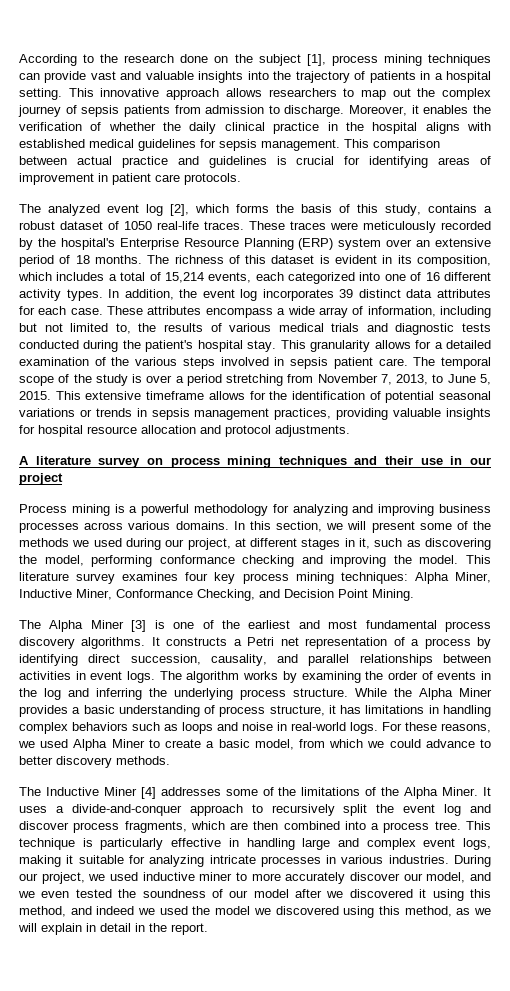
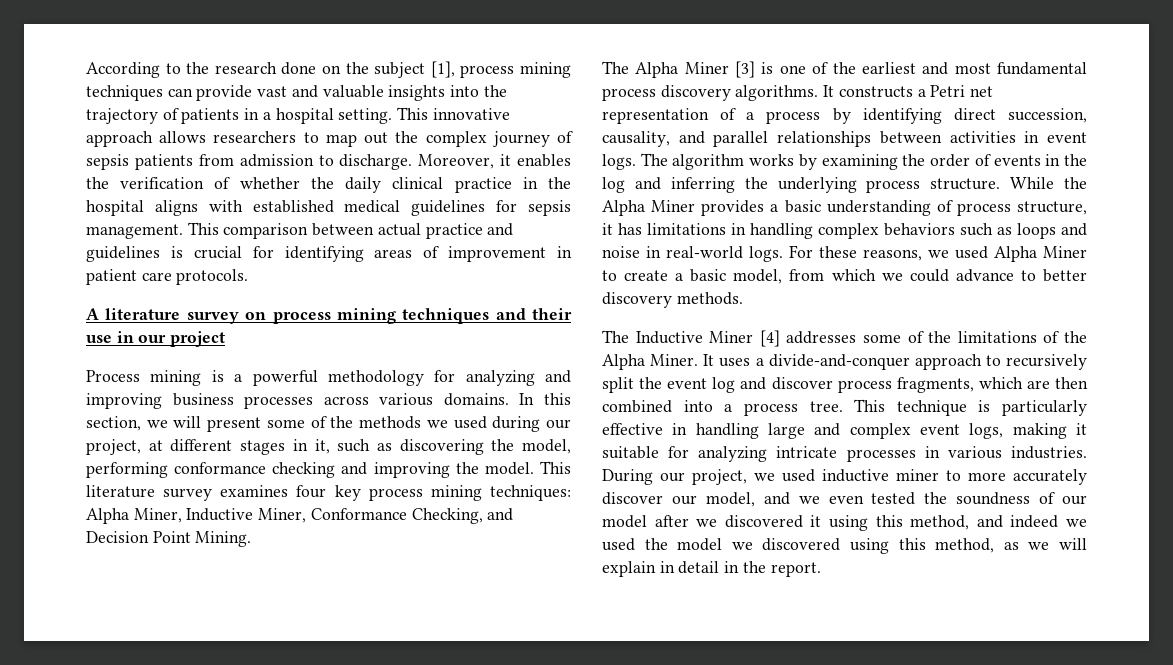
[19,204,492,216] [19,221,491,233] [19,238,491,250] [19,255,492,267] [18,272,491,284] [19,289,491,301] [19,306,492,318] [19,323,491,335] [19,340,491,352] [19,357,492,369] [19,374,491,386] [19,391,491,403] [19,408,492,420] [19,425,350,437] // The analyzed event log [2], which forms the basis of this study, contains a robust dataset of 1050 real-life traces. These traces were meticulously recorded by the hospital's Enterprise Resource Planning (ERP) system over an extensive period of 18 months. The richness of this dataset is evident in its composition, which includes a total of 15,214 events, each categorized into one of 16 different activity types. In addition, the event log incorporates 39 distinct data attributes for each case. These attributes encompass a wide array of information, including but not limited to, the results of various medical trials and diagnostic tests conducted during the patient's hospital stay. This granularity allows for a detailed examination of the various steps involved in sepsis patient care. The temporal scope of the study is over a period stretching from November 7, 2013, to June 5, 2015. This extensive timeframe allows for the identification of potential seasonal variations or trends in sepsis management practices, providing valuable insights for hospital resource allocation and protocol adjustments. -> (249, 277) none

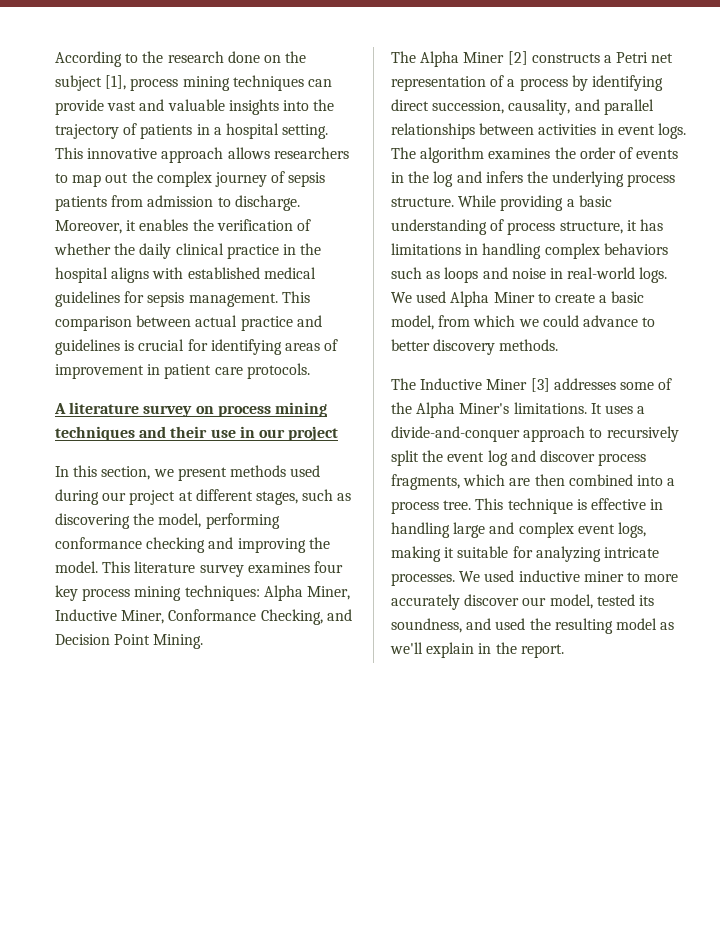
[86,370,571,386] [86,393,571,409] [86,416,448,432] Process mining is a powerful methodology for analyzing and improving business processes across various domains. In this section, we will present some of the methods we -> [55,465,286,481] In this section, we present methods
[86,439,141,455] project, -> [129,490,176,505] project
[240,439,330,455] stages in it, -> [255,491,298,505] stages,
[735,61,1087,78] [602,85,835,101] [3] is one of the earliest and most fundamental process discovery algorithms. It -> [507,51,528,65] [2]
[749,154,898,170] works by examining -> [488,148,551,159] examines
[670,177,735,193] inferring -> [485,171,523,183] infers
[1064,177,1087,189] [602,200,765,216] the Alpha Miner provides -> [500,195,564,211] providing
[789,245,949,261] For these reasons, we -> [391,292,412,303] We
[759,330,780,347] [4] -> [530,378,550,392] [3]
[957,331,1087,343] [602,354,699,370] limitations of the Alpha Miner. -> [416,402,587,418] Alpha Miner's limitations.
[1002,400,1087,416] particularly -> (587, 504) none
[846,446,1087,462] [602,469,775,485] processes in various industries. During our project, we -> [391,571,481,586] processes. We
[763,492,1087,505] [602,515,1087,531] [602,538,1087,554] [602,561,720,577] and we even tested the soundness of our model after we discovered it using this method, and indeed we used the model we discovered using this method, as we will explain in detail -> [596,594,654,606] [391,618,675,634] [390,642,475,658] tested its soundness, and used the resulting model as we'll explain

